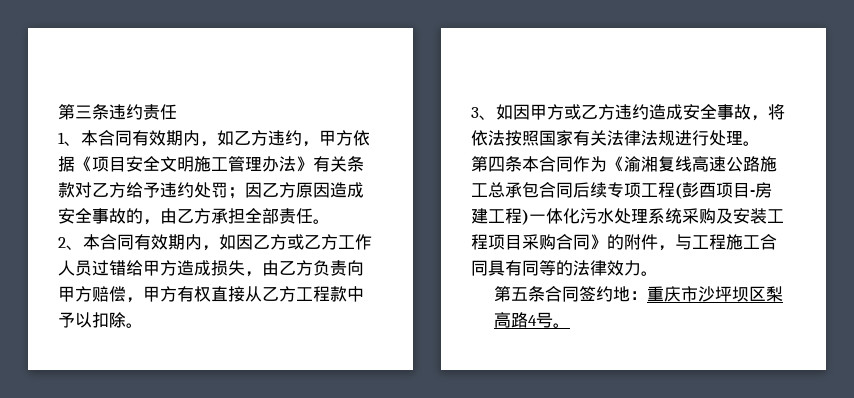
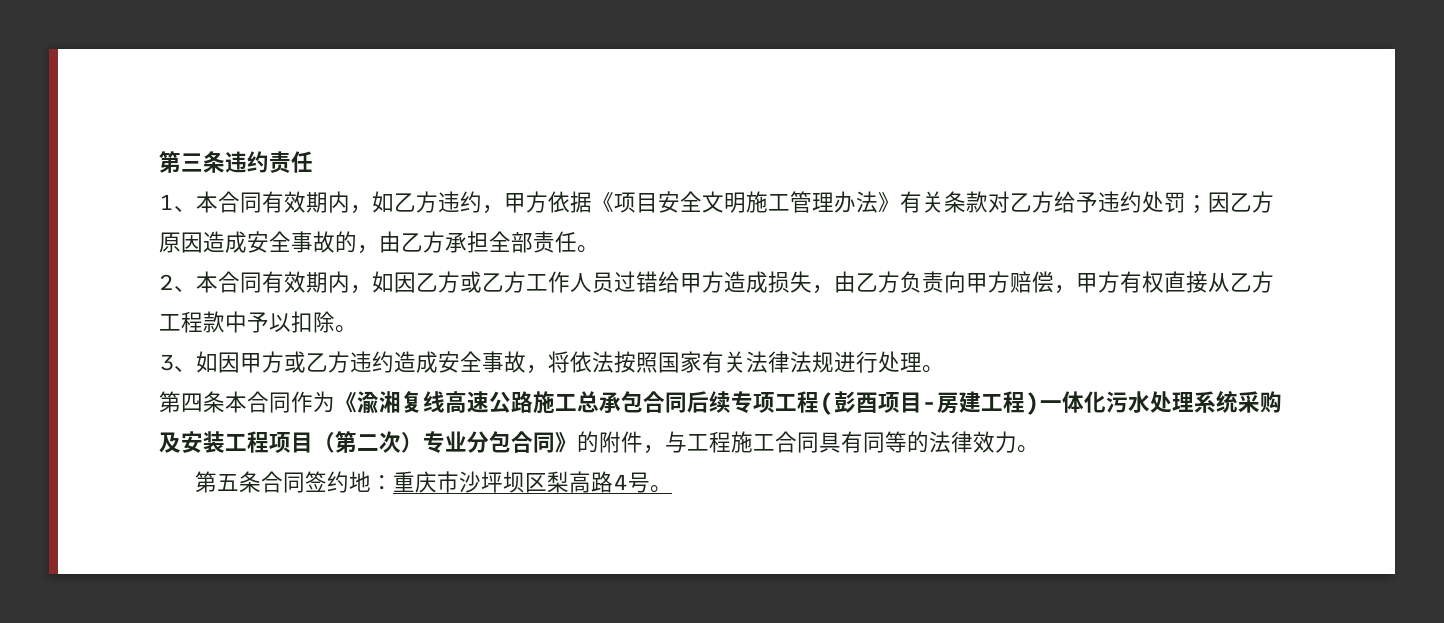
[522,234,556,250] 采购 -> [313,431,511,453] （第二次）专业分包

